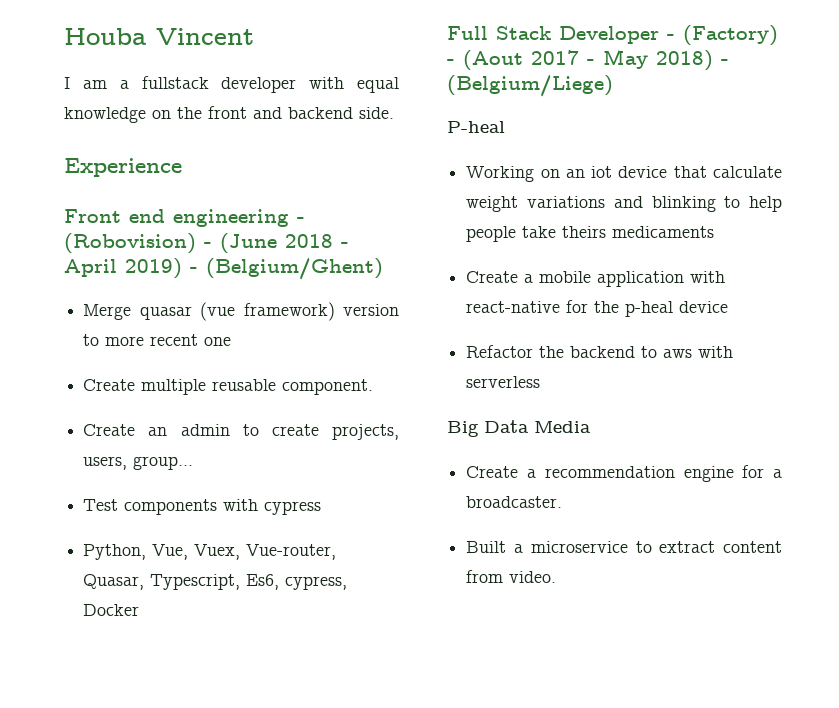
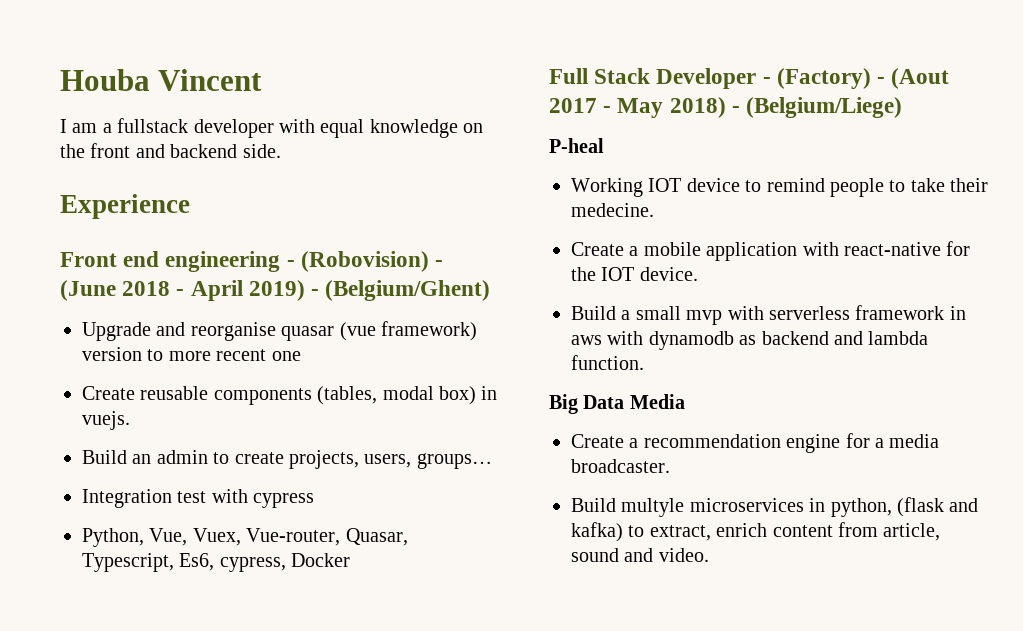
[83,304,132,320] Merge -> [82,322,276,341] Upgrade and reorganise
[141,379,374,395] [83,424,136,436] multiple reusable component. // Create -> [140,386,498,405] [82,411,130,430] [82,450,127,464] reusable components (tables, modal box) in vuejs. // Build
[133,456,194,470] [83,499,218,515] group… // Test components -> [416,453,492,469] [82,489,207,508] groups… // Integration test
[540,166,782,178] [466,196,782,212] [466,226,715,242] on an iot device that calculate weight variations and blinking to help people take theirs medicaments -> [648,178,989,197] [571,203,654,217] IOT device to remind people to take their medecine.
[625,301,729,317] [466,345,734,358] [466,376,541,388] p-heal device // Refactor the backend to aws with serverless -> [601,267,698,281] [571,305,966,325] [571,331,929,350] [571,355,644,370] IOT device. // Build a small mvp with serverless framework in aws with dynamodb as backend and lambda function.
(782, 473) none -> [889,434,940,448] media
[466,541,782,553] [466,570,504,583] Built a microservice to extract content from -> [571,497,979,517] [571,522,941,542] [571,548,654,562] Build multyle microservices in python, (flask and kafka) to extract, enrich content from article, sound and

